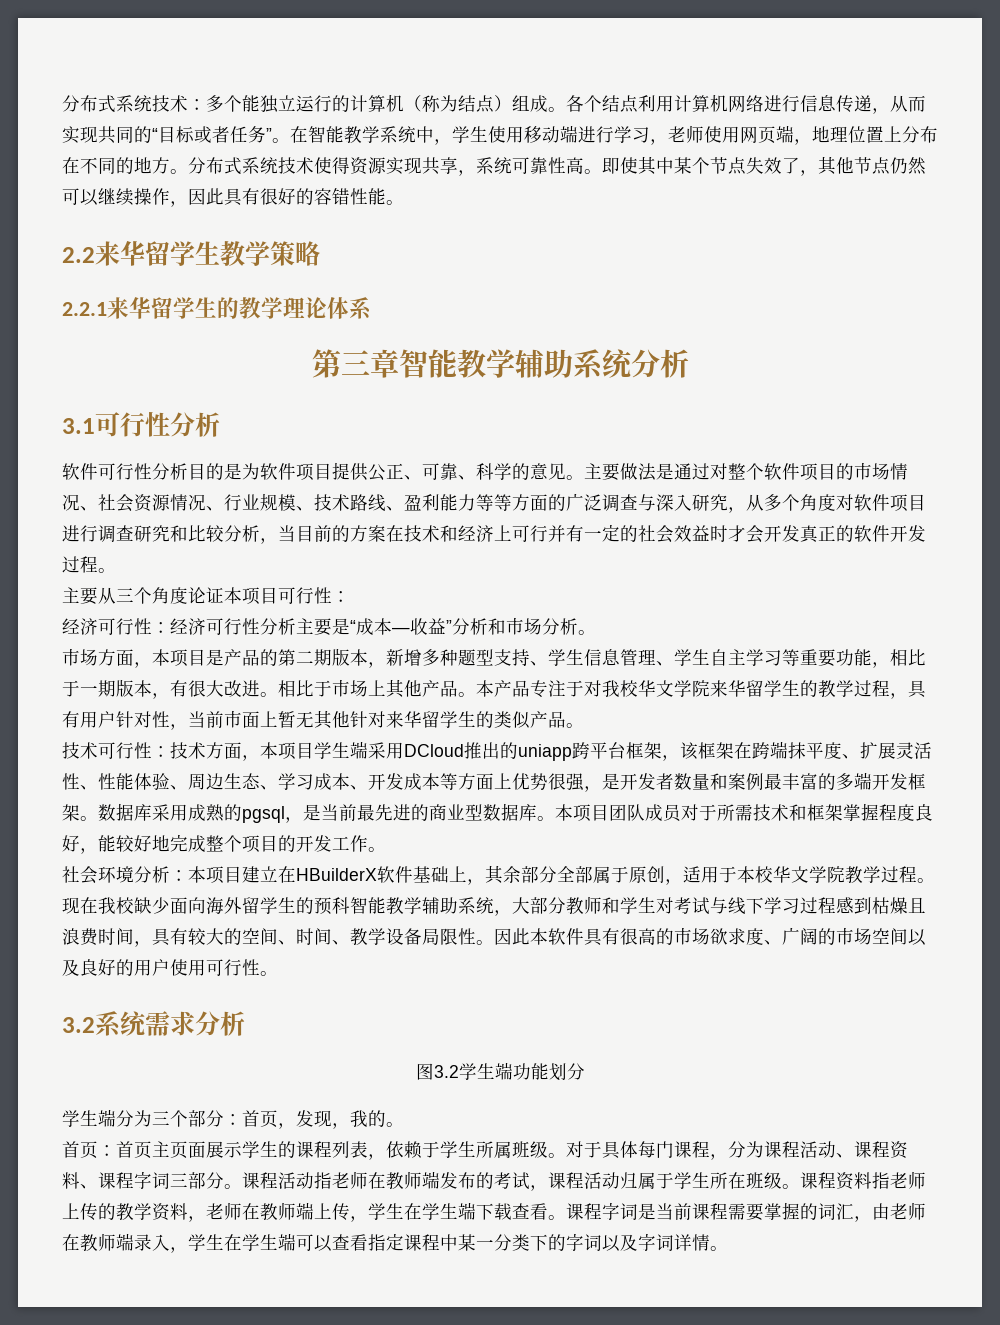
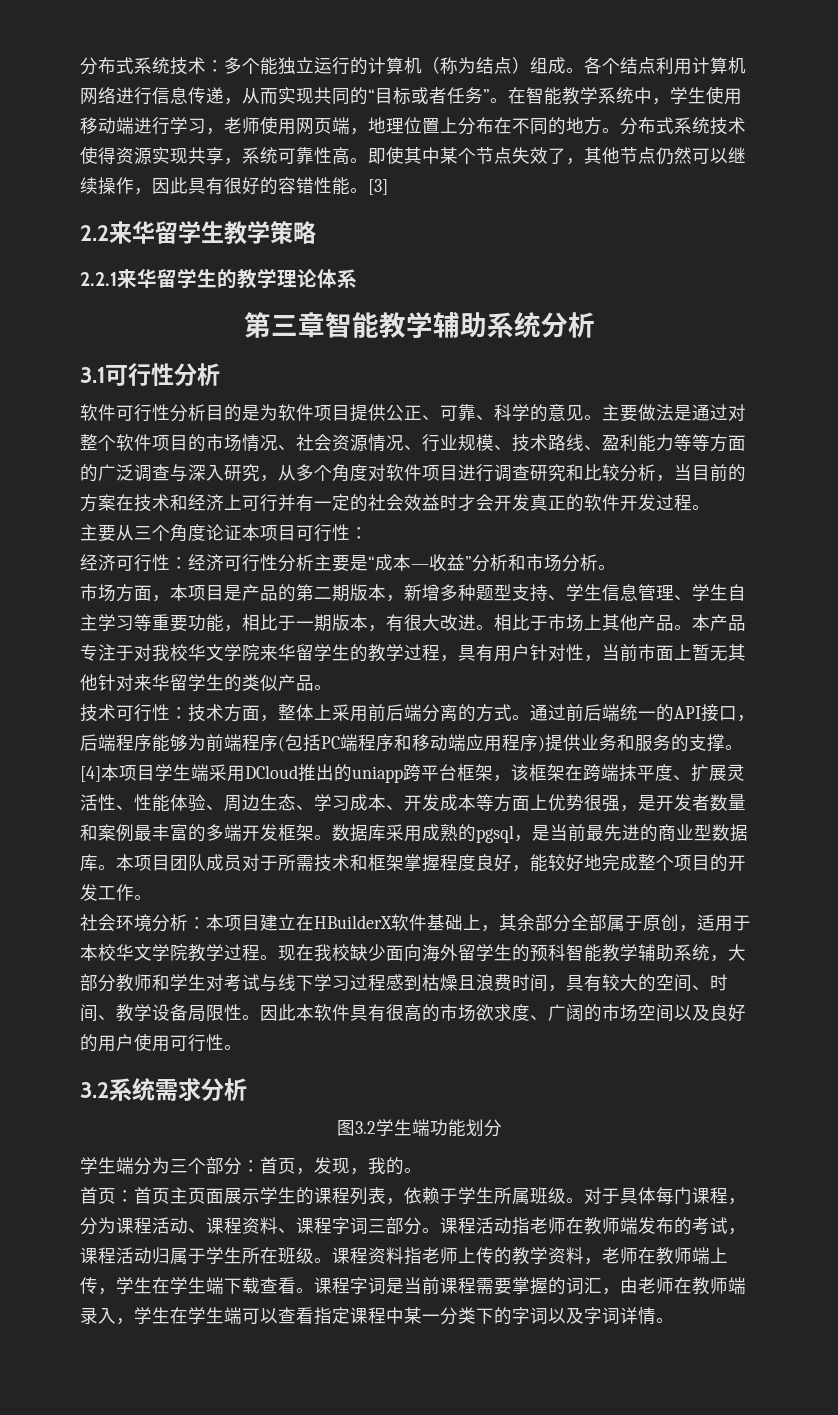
(404, 202) none -> [368,179,388,195] [3]
(260, 758) none -> [278,704,755,722] [80,734,743,752] [80,766,101,782] 整体上采用前后端分离的方式。通过前后端统一的API接口，后端程序能够为前端程序(包括PC端程序和移动端应用程序)提供业务和服务的支撑。[4]

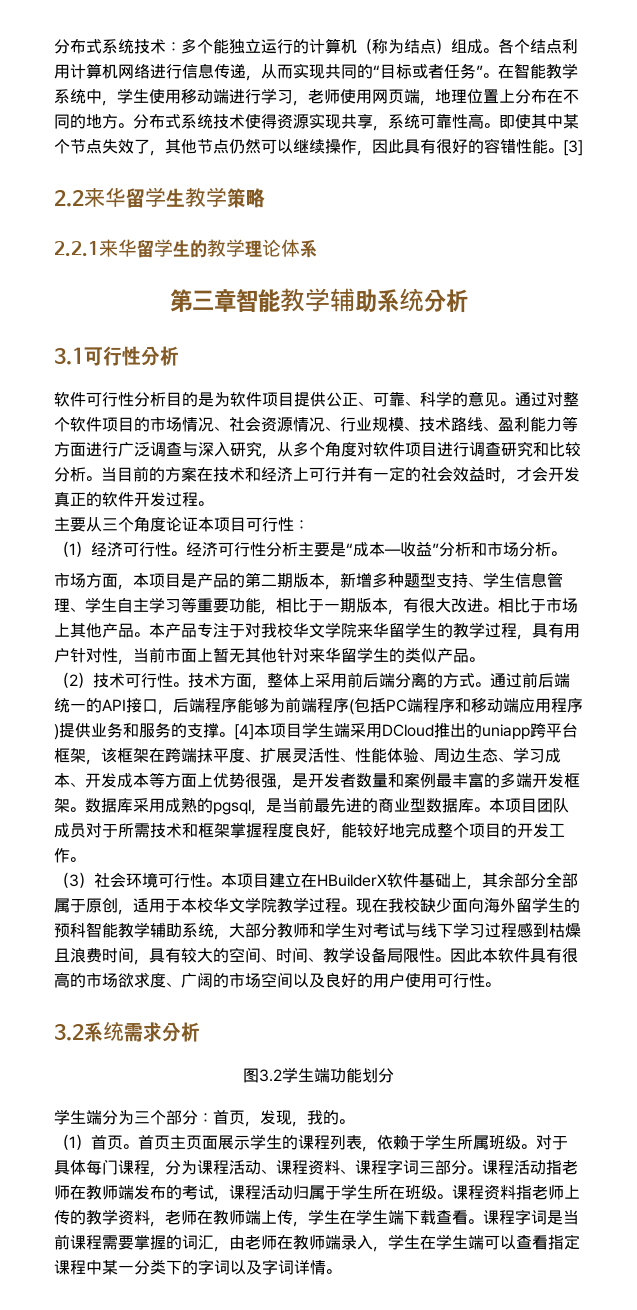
[602,404,692,422] 主要做法是 -> (515, 403) none
[692,434,746,452] [80,464,98,482] 等方面的 -> [54,442,118,457] 方面进行
[656,475,674,482] ， -> [86,476,101,481] 。
(458, 502) none -> [501,478,516,484] ，
[80,554,188,572] 经济可行性： -> [54,541,186,557] （1）经济可行性。
(332, 687) none -> [54,672,93,688] （2）
[170,707,188,719] ： -> [173,682,188,687] 。
[80,914,206,932] 社会环境分析： -> [54,872,221,888] （3）社会环境可行性。
[80,1187,134,1204] 首页： -> [54,1134,138,1150] （1）首页。

